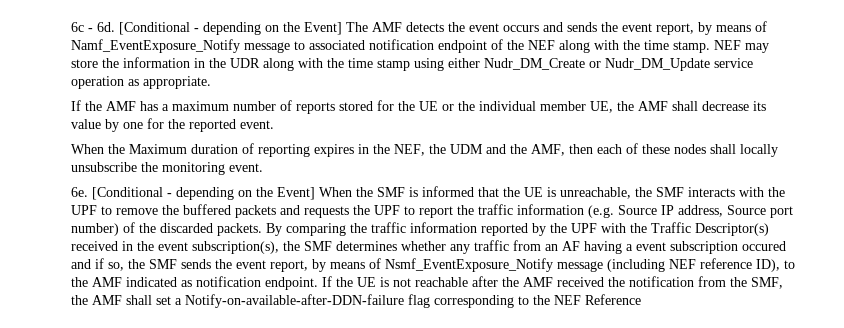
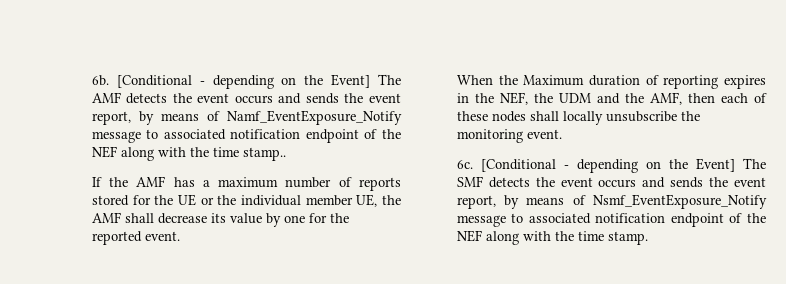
[70,22,115,32] 6c - 6d. -> [91,75,109,86] 6b.
[672,40,769,53] [70,57,753,71] [70,76,211,89] stamp. NEF may store the information in the UDR along with the time stamp using either Nudr_DM_Create or Nudr_DM_Update service operation as appropriate. -> [242,147,286,161] stamp..
[70,186,785,200] [70,204,793,218] [70,222,769,236] [70,240,786,254] [70,258,177,271] 6e. [Conditional - depending on the Event] When the SMF is informed that the UE is unreachable, the SMF interacts with the UPF to remove the buffered packets and requests the UPF to report the traffic information (e.g. Source IP address, Source port number) of the discarded packets. By comparing the traffic information reported by the UPF with the Traffic Descriptor(s) received in the event subscription(s), the SMF determines whether any traffic from an AF having a event subscription occured and if so, the SMF -> [456,158,766,173] [456,176,666,188] 6c. [Conditional - depending on the Event] The SMF detects the event occurs and
[606,258,795,272] [70,276,783,290] [70,294,641,308] (including NEF reference ID), to the AMF indicated as notification endpoint. If the UE is not reachable after the AMF received the notification from the SMF, the AMF shall set a Notify-on-available-after-DDN-failure flag corresponding to the NEF Reference -> [511,213,766,227] [456,230,648,245] to associated notification endpoint of the NEF along with the time stamp.

